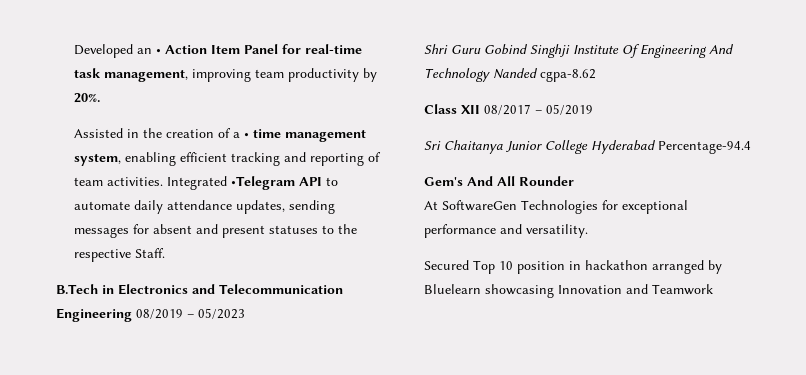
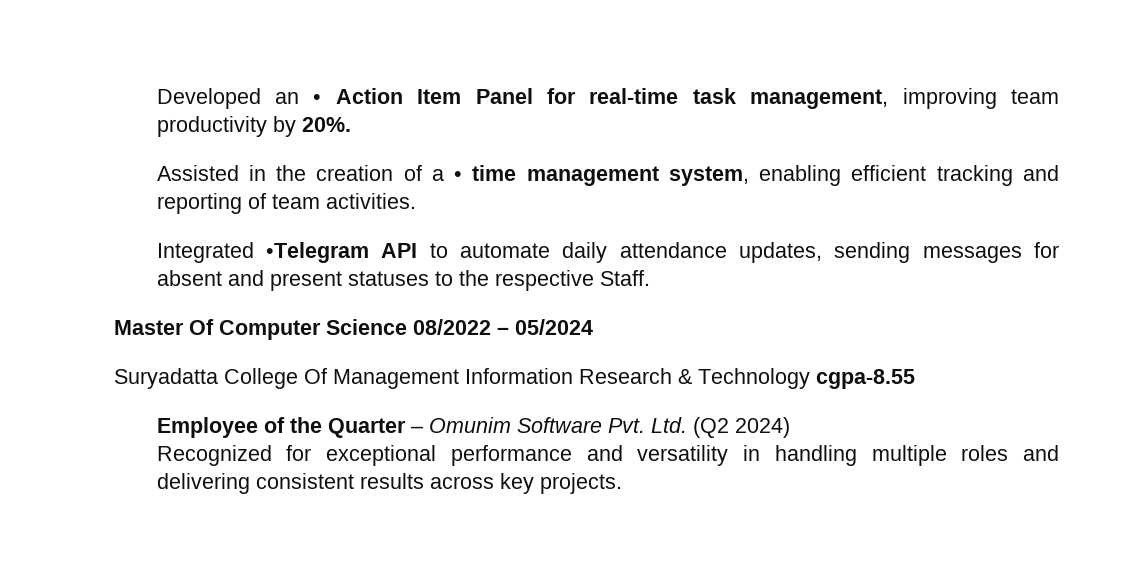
(164, 181) none -> (416, 201) //
[56,284,343,295] [56,308,245,322] [424,44,734,58] [424,68,596,82] [424,104,593,115] [424,140,751,154] [424,176,574,186] [424,200,688,214] [424,224,588,238] [424,260,722,274] [424,284,713,298] B.Tech in Electronics and Telecommunication Engineering 08/2019 – 05/2023 // Shri Guru Gobind Singhji Institute Of Engineering And Technology Nanded cgpa-8.62 // Class XII 08/2017 – 05/2019 // Sri Chaitanya Junior College Hyderabad Percentage-94.4 // Gem's And All Rounder // At SoftwareGen Technologies for exceptional performance and versatility. // Secured Top 10 position in hackathon arranged by Bluelearn showcasing Innovation and Teamwork -> [114,319,593,340] [114,368,915,389] [156,417,790,438] [156,445,1059,466] [156,473,622,494] Master Of Computer Science 08/2022 – 05/2024 // Suryadatta College Of Management Information Research & Technology cgpa-8.55 // Employee of the Quarter – Omunim Software Pvt. Ltd. (Q2 2024) // Recognized for exceptional performance and versatility in handling multiple roles and delivering consistent results across key projects.

